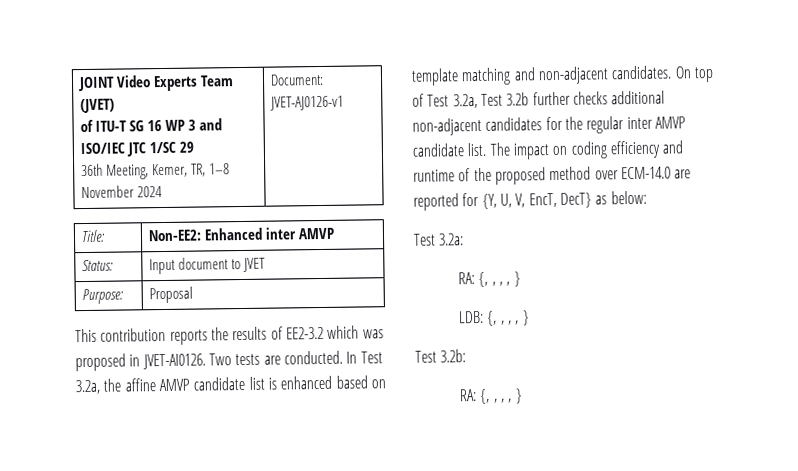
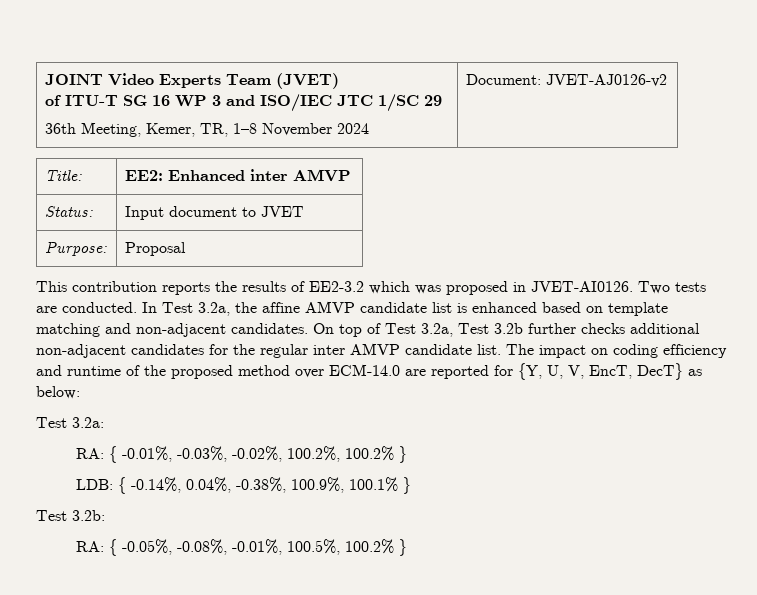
[270,95,345,111] JVET-AJ0126-v1 -> [545,74,667,87] JVET-AJ0126-v2
[148,229,203,242] Non-EE2: -> [124,170,163,181] EE2:
[478,271,521,287] [457,310,530,326] [415,349,467,363] [458,388,513,404] {, , , , } // LDB: {, , , , } // Test 3.2b: // RA: {, , , , -> [108,446,407,463] [75,477,411,494] [36,510,105,521] [75,539,394,556] { -0.01%, -0.03%, -0.02%, 100.2%, 100.2% } // LDB: { -0.14%, 0.04%, -0.38%, 100.9%, 100.1% } // Test 3.2b: // RA: { -0.05%, -0.08%, -0.01%, 100.5%, 100.2%

